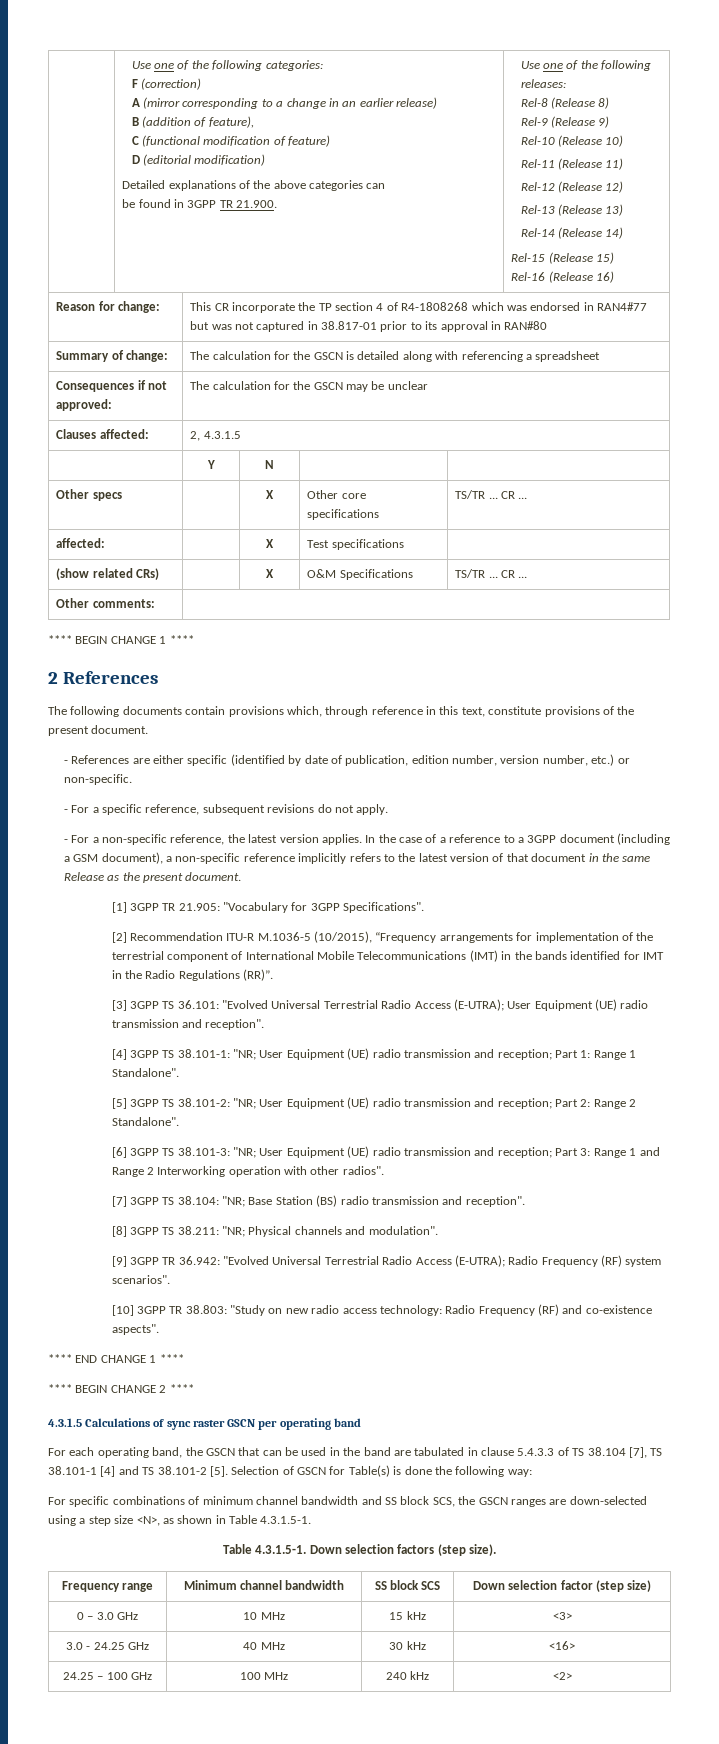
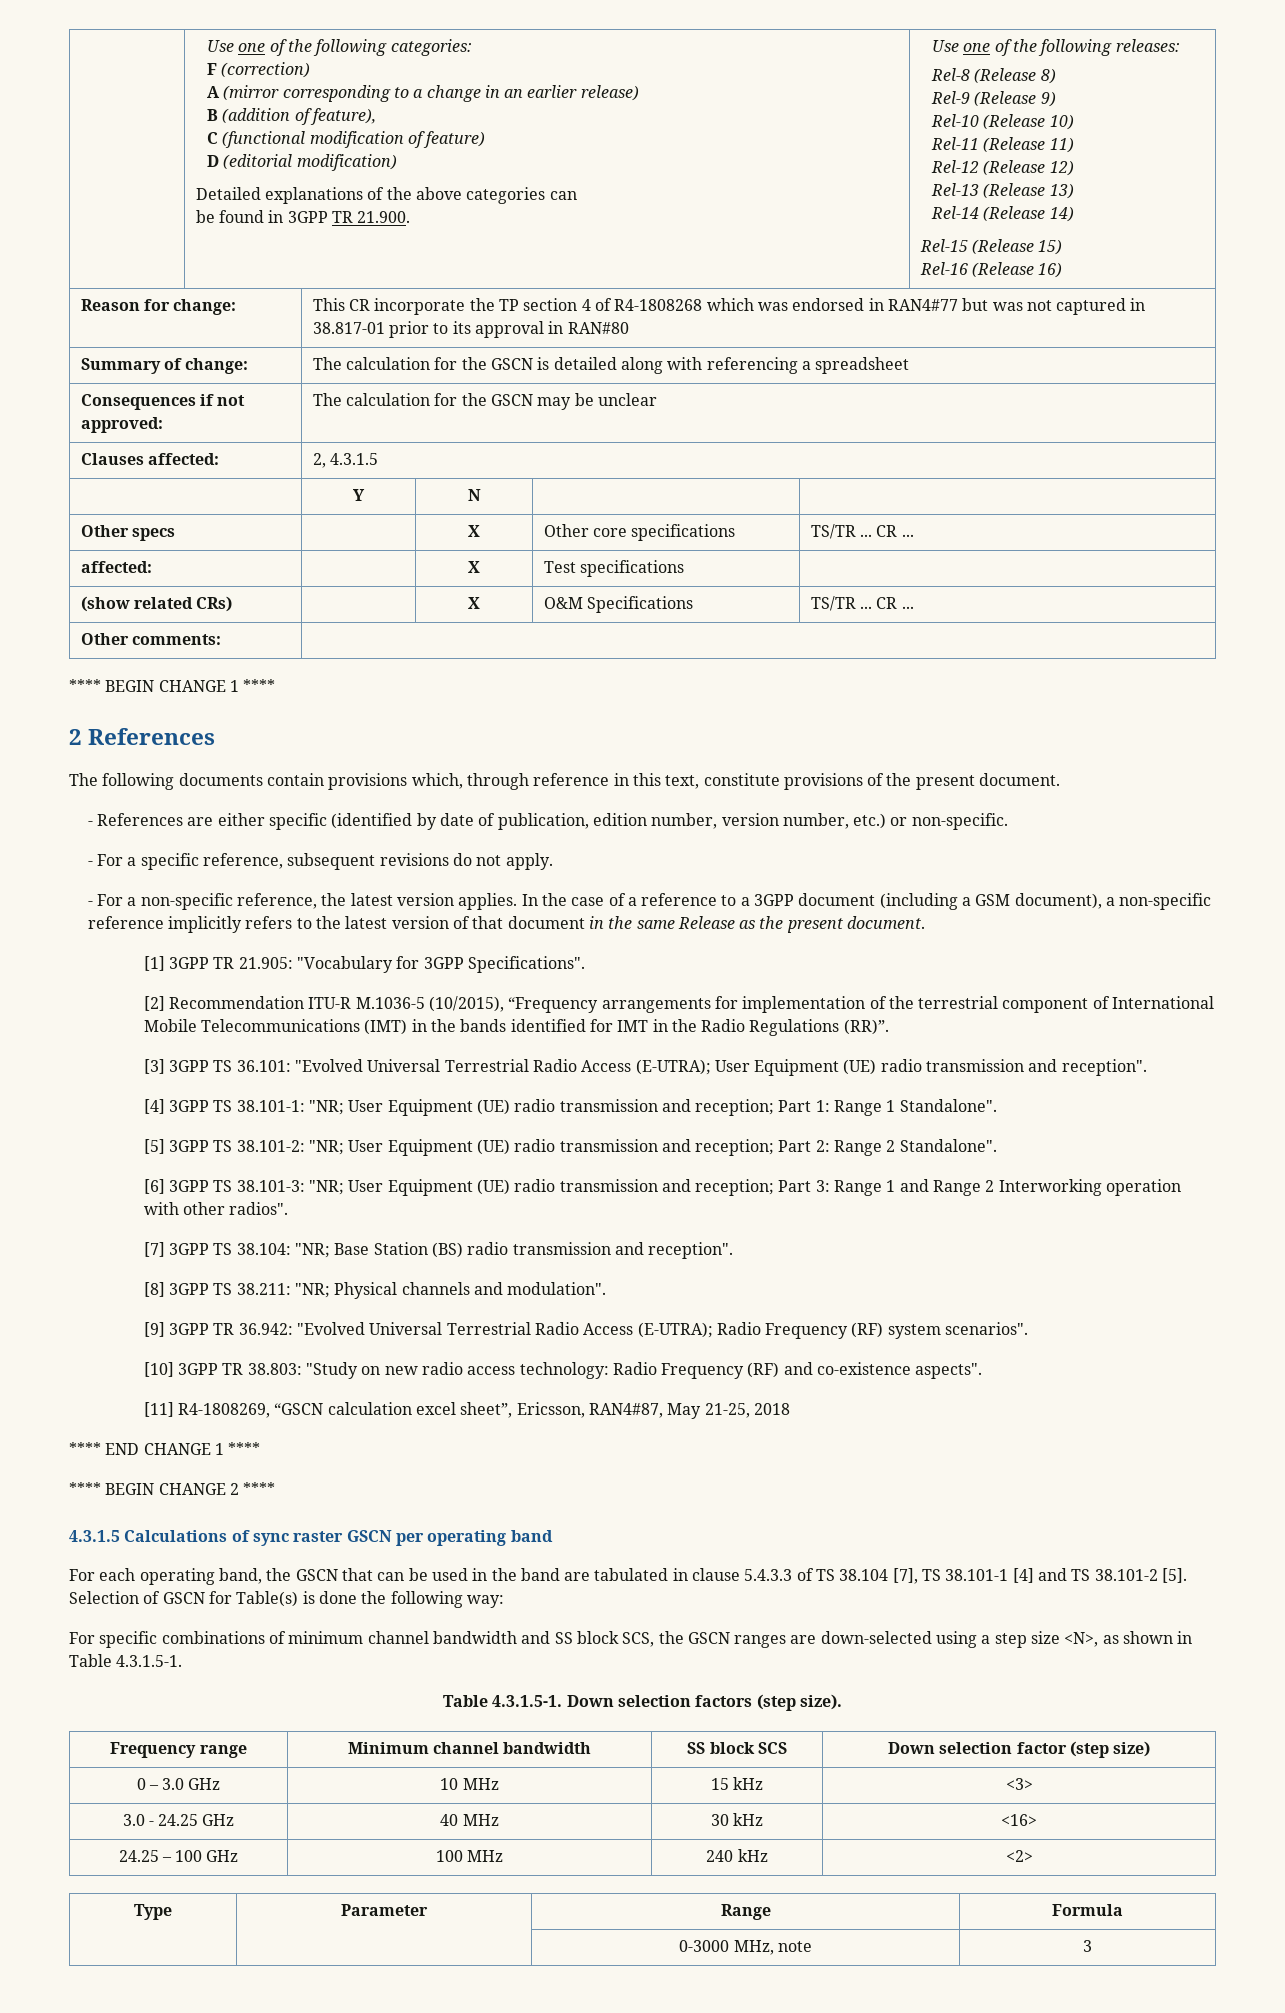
(159, 1329) none -> [143,1402,790,1419] // [11] R4-1808269, “GSCN calculation excel sheet”, Ericsson, RAN4#87, May 21-25, 2018
(572, 1676) none -> [134,1904,172,1920] [341,1904,428,1916] [720,1904,771,1920] [1052,1904,1123,1916] [679,1940,812,1955] [1083,1940,1092,1952] // Type | Parameter | Range | Formula // | | 0-3000 MHz, note | 3

